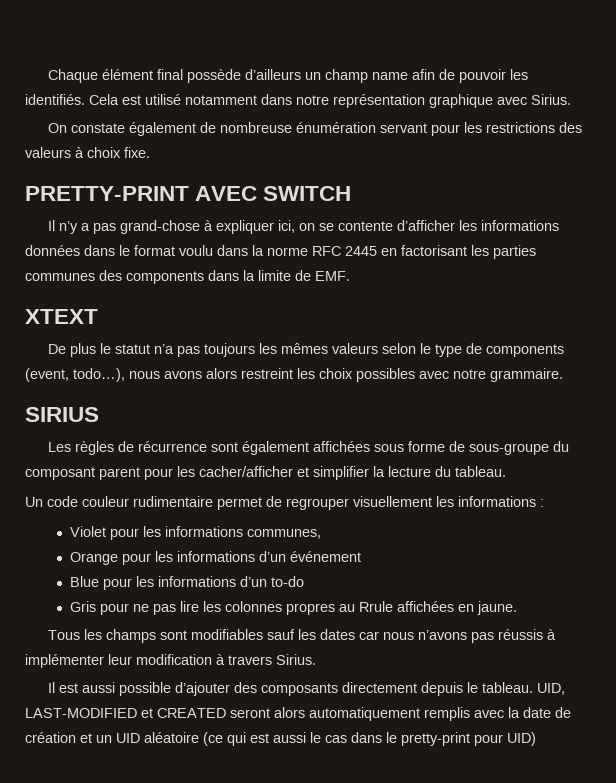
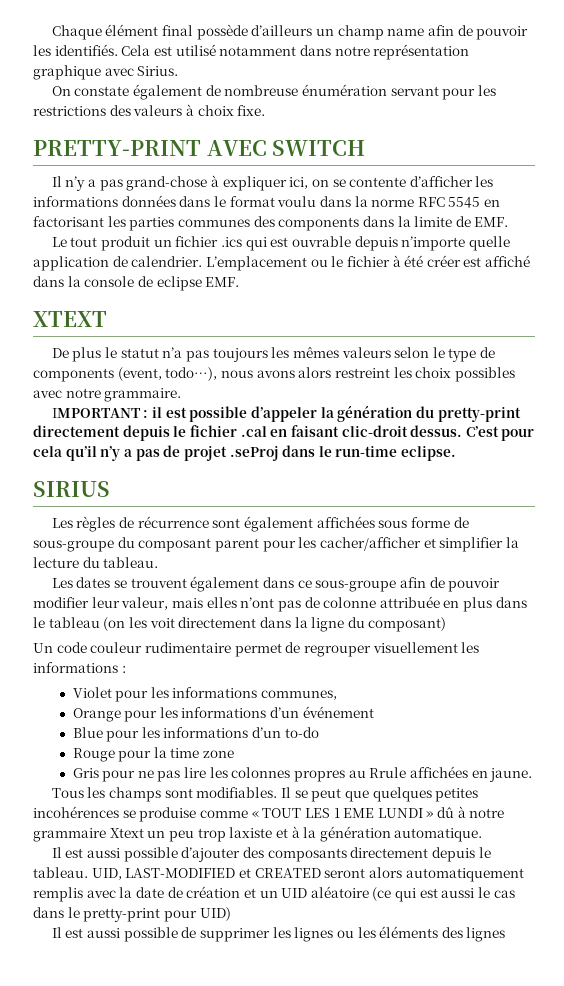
[345,246,377,256] 2445 -> [448,197,481,208] 5545
(350, 276) none -> [51,236,510,251] [33,255,531,271] [33,276,240,291] // Le tout produit un fichier .ics qui est ouvrable depuis n’importe quelle application de calendrier. L’emplacement ou le fichier à été créer est affiché dans la console de eclipse EMF.
(563, 375) none -> [51,405,521,422] [33,425,535,441] [33,445,457,461] // IMPORTANT : il est possible d’appeler la génération du pretty-print directement depuis le fichier .cal en faisant clic-droit dessus. C’est pour cela qu’il n’y a pas de projet .seProj dans le run-time eclipse.
(506, 471) none -> [51,576,501,592] [33,596,527,612] [33,617,447,632] // Les dates se trouvent également dans ce sous-groupe afin de pouvoir modifier leur valeur, mais elles n’ont pas de colonne attribuée en plus dans le tableau (on les voit directement dans la ligne du composant)
(304, 581) none -> [72,747,235,762] // Rouge pour la time zone
[190,629,556,643] [25,654,316,668] modifiables sauf les dates car nous n’avons pas réussis à implémenter leur modification à travers Sirius. -> [196,787,479,802] [33,806,505,822] [33,826,483,842] modifiables. Il se peut que quelques petites incohérences se produise comme « TOUT LES 1 EME LUNDI » dû à notre grammaire Xtext un peu trop laxiste et à la génération automatique.
(536, 739) none -> [51,926,506,942] // Il est aussi possible de supprimer les lignes ou les éléments des lignes

